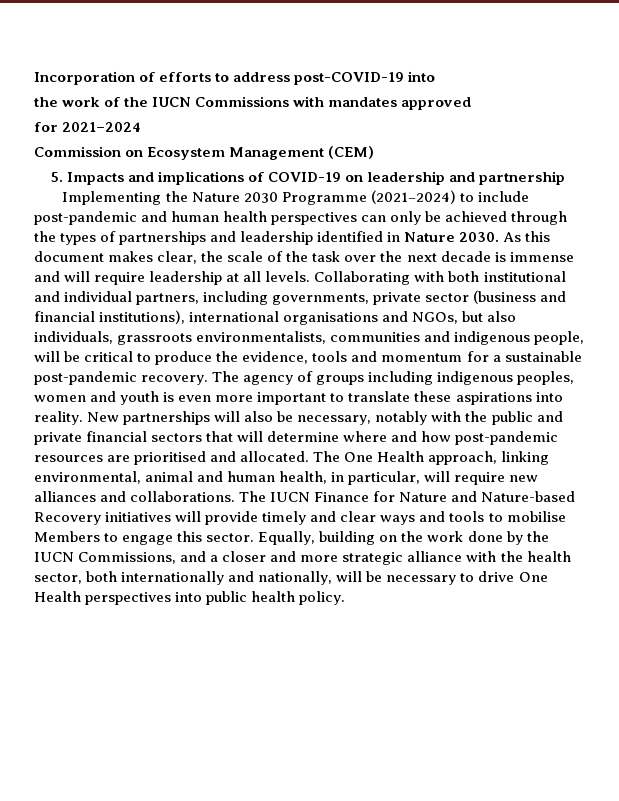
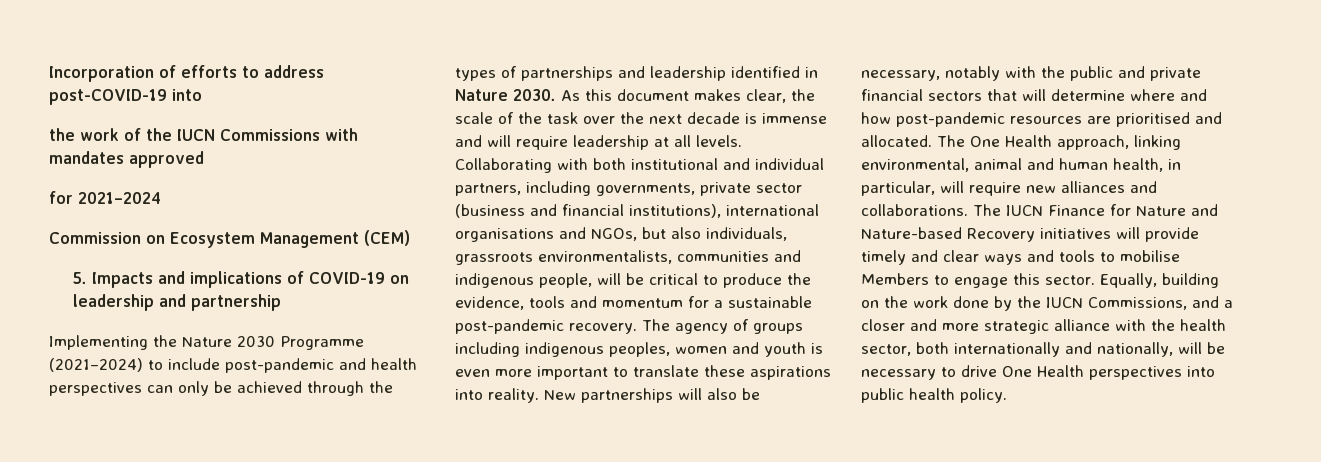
[171,211,220,222] human -> (366, 364) none

